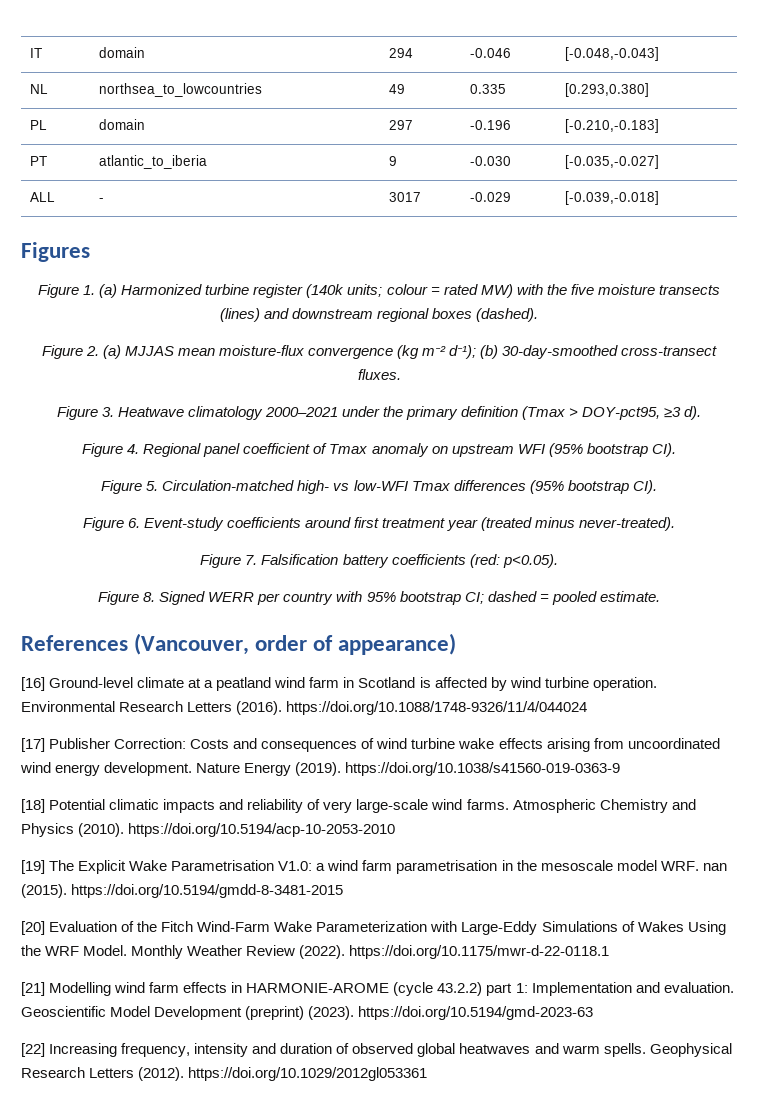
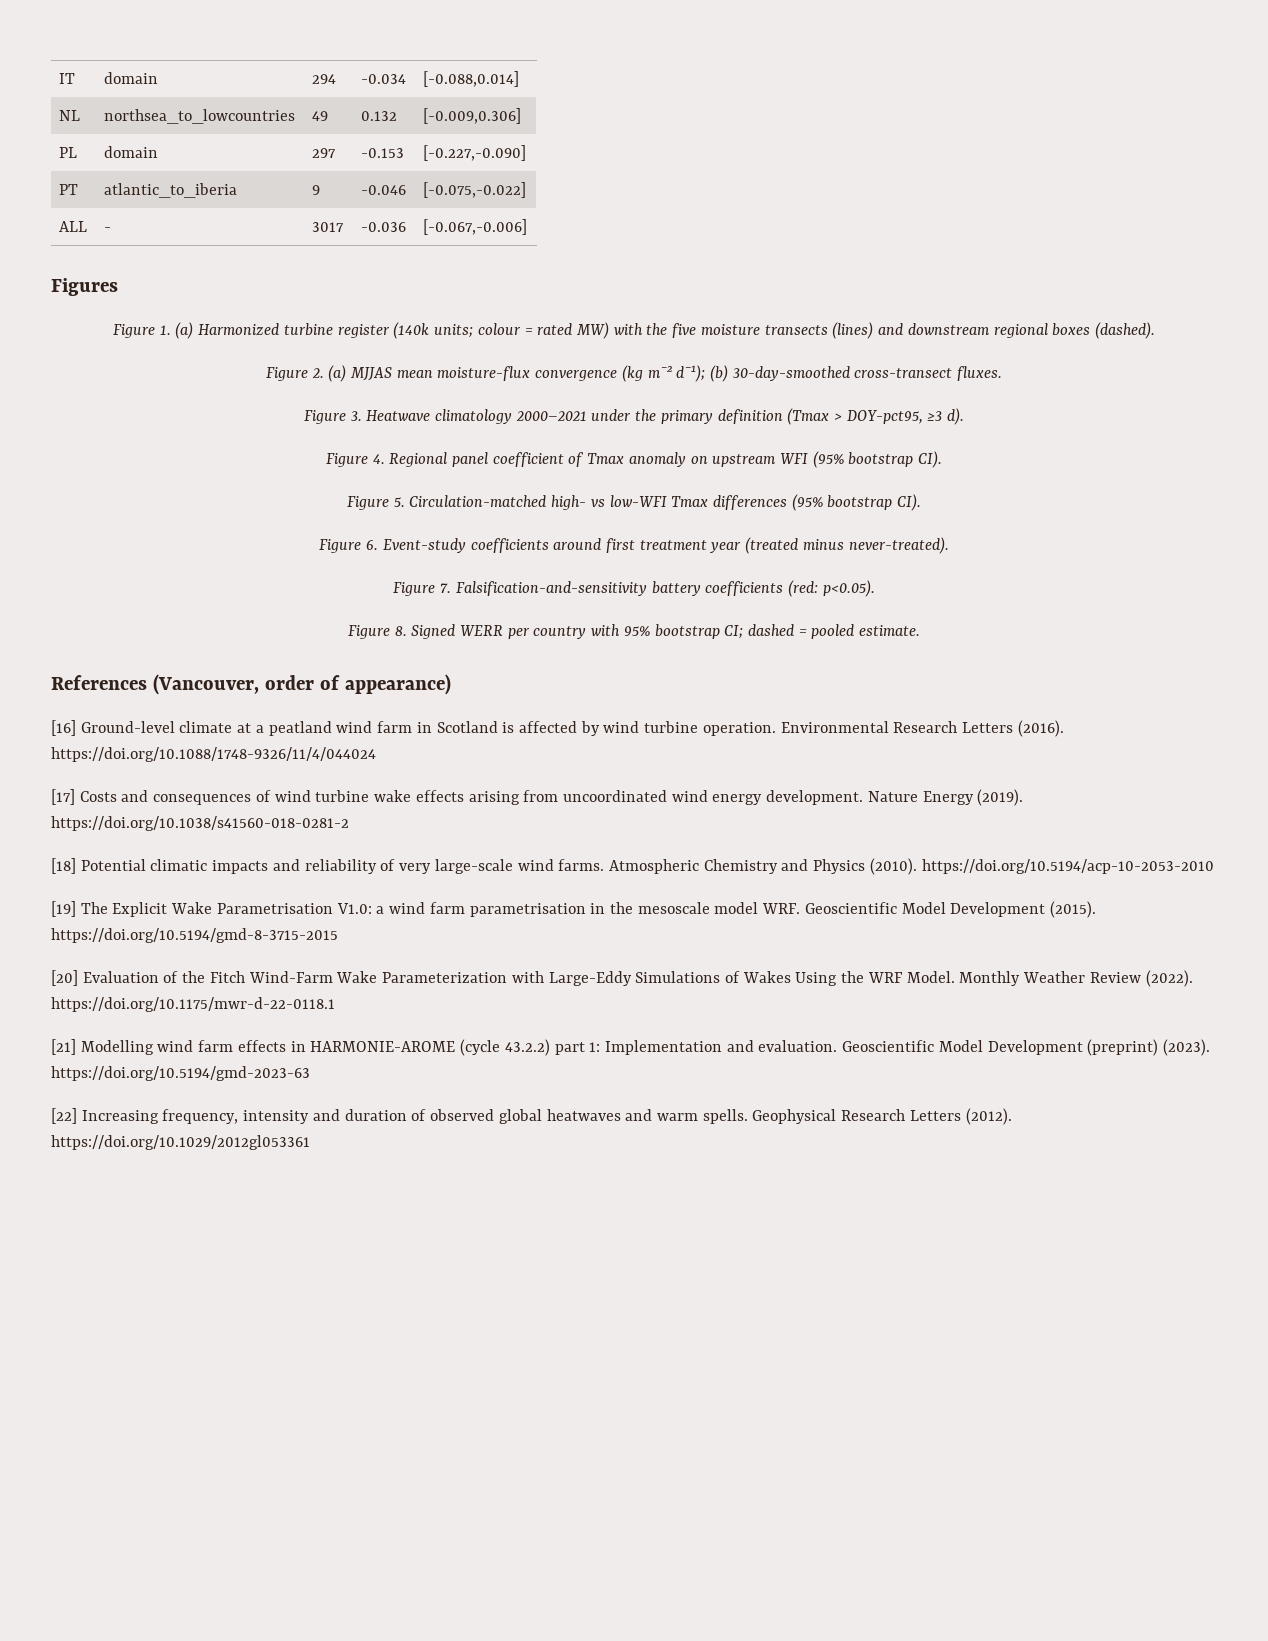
[469,48,511,58] [564,47,659,61] -0.046 | [-0.048,-0.043] -> [361,74,407,84] [423,71,520,87] -0.034 | [-0.088,0.014]
[469,84,506,94] [564,83,649,97] 0.335 | [0.293,0.380] -> [361,111,398,121] [423,108,522,124] 0.132 | [-0.009,0.306]
[469,120,511,130] [564,119,659,133] -0.196 | [-0.210,-0.183] -> [361,148,405,158] [423,145,527,161] -0.153 | [-0.227,-0.090]
[469,156,511,166] [564,155,659,169] -0.030 | [-0.035,-0.027] -> [361,185,407,195] [423,182,527,198] -0.046 | [-0.075,-0.022]
[469,192,511,202] [564,191,659,205] -0.029 | [-0.039,-0.018] -> [361,222,407,232] [423,219,528,235] -0.036 | [-0.067,-0.006]
[261,554,339,565] Falsification -> [455,581,647,596] Falsification-and-sensitivity
[49,738,187,749] Publisher Correction: -> (75, 797) none
[345,762,621,776] https://doi.org/10.1038/s41560-019-0363-9 -> [51,816,349,831] https://doi.org/10.1038/s41560-018-0281-2
[702,863,727,871] [21,884,344,898] nan (2015). https://doi.org/10.5194/gmdd-8-3481-2015 -> [804,901,1097,918] [51,928,338,943] Geoscientific Model Development (2015). https://doi.org/10.5194/gmd-8-3715-2015

